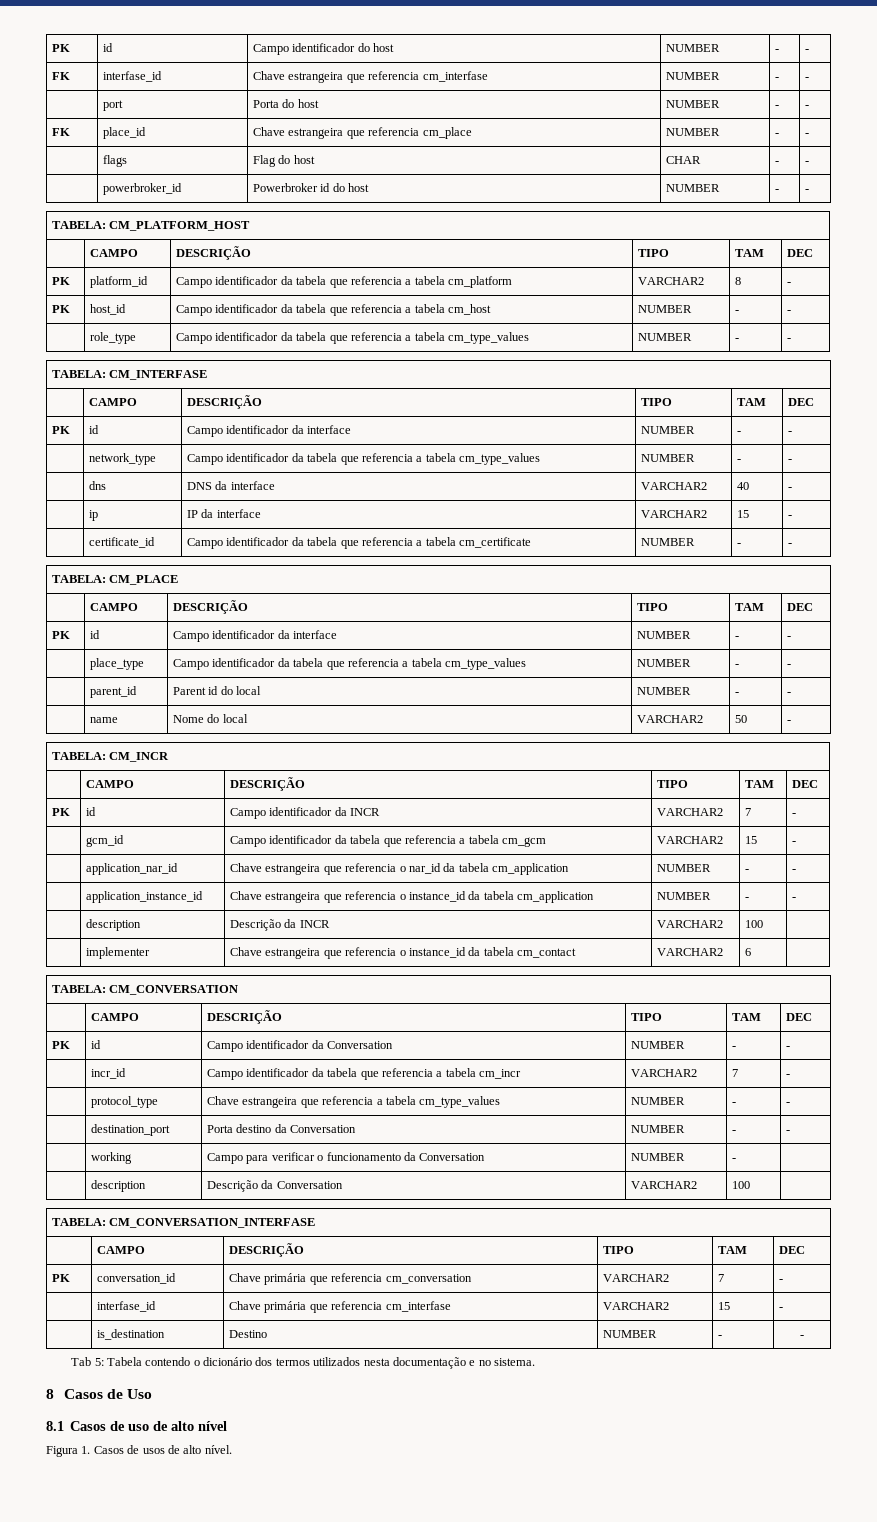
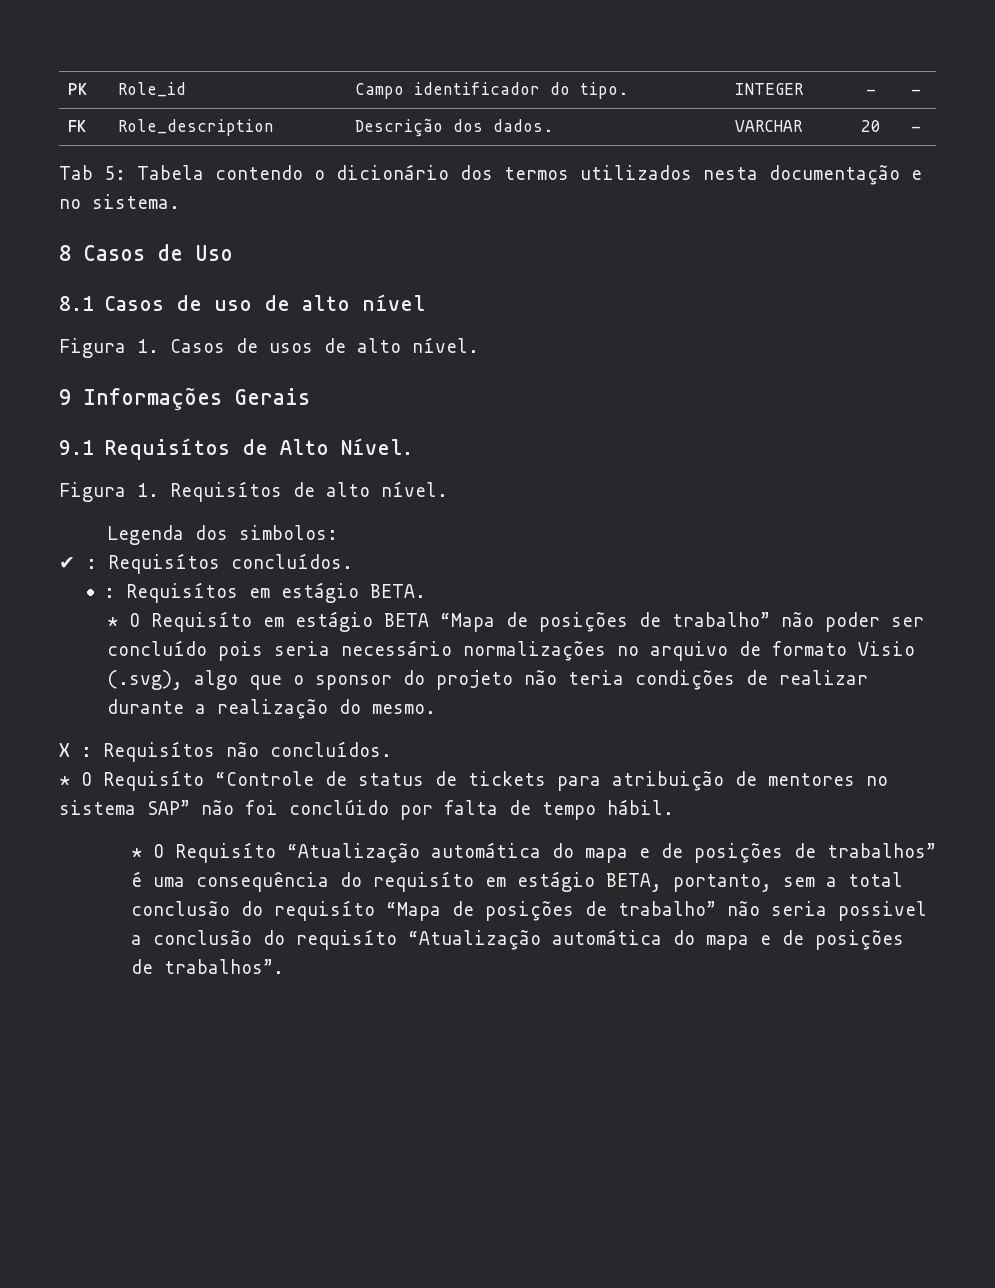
[52,44,71,52] [103,43,114,52] PK | id -> [67,83,87,95] [117,82,186,97] PK | Role_id
[373,43,395,52] [666,44,721,52] [775,49,780,52] [805,49,810,52] [52,72,71,80] [103,71,163,82] [253,71,488,83] [666,72,721,80] [775,77,780,80] [805,77,810,80] [103,100,124,111] [253,99,319,108] [666,100,721,108] [775,105,780,108] [805,105,810,108] [52,128,71,136] [103,127,147,139] [253,127,472,139] [666,128,721,136] [775,133,780,136] [805,133,810,136] [103,155,128,167] [253,155,315,167] [666,156,702,164] [775,161,780,164] [805,161,810,164] [103,183,183,195] [253,183,370,192] [666,184,721,192] [775,189,780,192] [805,189,810,192] [52,221,251,231] [90,249,139,257] [176,246,252,260] [638,249,670,257] [735,249,765,257] [787,249,814,257] [52,277,71,285] [90,276,149,288] [176,276,513,288] [638,277,705,285] [735,277,742,285] [787,282,792,285] [52,305,71,313] [90,304,127,315] [176,304,492,316] [638,305,693,313] [735,310,740,313] [787,310,792,313] [90,332,137,344] [176,332,530,344] [638,333,693,341] [735,338,740,341] [787,338,792,341] [52,370,208,380] [89,398,138,406] [187,395,263,409] [641,398,673,406] [737,398,767,406] [788,398,815,406] [52,426,71,434] [89,425,100,434] [187,425,352,437] [641,426,696,434] [737,431,742,434] [788,431,793,434] [89,453,157,465] [187,453,541,465] [641,454,696,462] [737,459,742,462] [788,459,793,462] [89,481,107,490] [187,481,275,490] [641,482,708,490] [737,482,750,490] [788,487,793,490] [89,510,99,521] [187,509,261,518] [641,510,708,518] [737,510,750,518] [788,515,793,518] [89,537,156,548] [187,537,532,549] [641,538,696,546] [737,543,742,546] [788,543,793,546] [52,575,179,585] [90,603,139,611] [173,600,249,614] [637,603,669,611] [735,603,765,611] [787,603,814,611] [52,631,71,639] [90,630,101,639] [173,630,338,642] [637,631,692,639] [735,636,740,639] [787,636,792,639] [90,658,145,670] [173,658,527,670] [637,659,692,667] [735,664,740,667] [787,664,792,667] [90,686,138,698] [173,686,262,695] [637,687,692,695] [735,692,740,695] [787,692,792,695] [90,717,119,723] [173,714,248,723] [637,715,704,723] [735,715,748,723] [787,720,792,723] [52,752,170,762] [86,780,135,788] [230,777,306,791] [657,780,689,788] [745,780,775,788] [792,780,819,788] [52,808,71,816] [86,807,97,816] [230,807,381,819] [657,808,724,816] [745,808,752,816] [792,813,797,816] [86,835,125,847] [230,835,547,847] [657,836,724,844] [745,836,758,844] [792,841,797,844] [86,863,179,875] [230,863,570,875] [657,864,712,872] [745,869,750,872] [792,869,797,872] [86,891,204,903] [230,891,595,903] [657,892,712,900] [745,897,750,900] [792,897,797,900] [86,919,142,931] [230,919,330,931] [657,920,724,928] [745,920,764,928] [86,947,151,959] [230,947,577,959] [657,948,724,956] [745,948,752,956] [52,985,239,995] [91,1013,140,1021] [207,1010,283,1024] [631,1013,663,1021] [732,1013,762,1021] [786,1013,813,1021] [52,1041,71,1049] [91,1040,102,1049] [207,1040,394,1052] [631,1041,686,1049] [732,1046,737,1049] [786,1046,791,1049] [91,1068,127,1079] [207,1068,522,1080] [631,1069,698,1077] [732,1069,739,1077] [786,1074,791,1077] [91,1096,159,1108] [207,1096,501,1108] [631,1097,686,1105] [732,1102,737,1105] [786,1102,791,1105] [91,1124,171,1136] [207,1124,357,1133] [631,1125,686,1133] [732,1130,737,1133] [786,1130,791,1133] [91,1152,133,1164] [207,1152,486,1164] [631,1153,686,1161] [732,1158,737,1161] [91,1180,147,1192] [207,1180,343,1192] [631,1181,698,1189] [732,1181,751,1189] [52,1218,316,1228] [97,1246,146,1254] [229,1243,305,1257] [603,1246,635,1254] [718,1246,748,1254] [779,1246,806,1254] [52,1274,71,1282] [97,1273,177,1284] [229,1273,472,1285] [603,1274,670,1282] [718,1274,725,1282] [779,1279,784,1282] [97,1301,157,1312] [229,1301,451,1313] [603,1302,670,1310] [718,1302,731,1310] [779,1307,784,1310] [97,1329,166,1340] [229,1330,268,1338] [603,1330,658,1338] [718,1335,723,1338] host | NUMBER | - | - // FK | interfase_id | Chave estrangeira que referencia cm_interfase | NUMBER | - | - // | port | Porta do host | NUMBER | - | - // FK | place_id | Chave estrangeira que referencia cm_place | NUMBER | - | - // | flags | Flag do host | CHAR | - | - // | powerbroker_id | Powerbroker id do host | NUMBER | - | - // TABELA: CM_PLATFORM_HOST // | CAMPO | DESCRIÇÃO | TIPO | TAM | DEC // PK | platform_id | Campo identificador da tabela que referencia a tabela cm_platform | VARCHAR2 | 8 | - // PK | host_id | Campo identificador da tabela que referencia a tabela cm_host | NUMBER | - | - // | role_type | Campo identificador da tabela que referencia a tabela cm_type_values | NUMBER | - | - // TABELA: CM_INTERFASE // | CAMPO | DESCRIÇÃO | TIPO | TAM | DEC // PK | id | Campo identificador da interface | NUMBER | - | - // | network_type | Campo identificador da tabela que referencia a tabela cm_type_values | NUMBER | - | - // | dns | DNS da interface | VARCHAR2 | 40 | - // | ip | IP da interface | VARCHAR2 | 15 | - // | certificate_id | Campo identificador da tabela que referencia a tabela cm_certificate | NUMBER | - | - // TABELA: CM_PLACE // | CAMPO | DESCRIÇÃO | TIPO | TAM | DEC // PK | id | Campo identificador da interface | NUMBER | - | - // | place_type | Campo identificador da tabela que referencia a tabela cm_type_values | NUMBER | - | - // | parent_id | Parent id do local | NUMBER | - | - // | name | Nome do local | VARCHAR2 | 50 | - // TABELA: CM_INCR // | CAMPO | DESCRIÇÃO | TIPO | TAM | DEC // PK | id | Campo identificador da INCR | VARCHAR2 | 7 | - // | gcm_id | Campo identificador da tabela que referencia a tabela cm_gcm | VARCHAR2 | 15 | - // | application_nar_id | Chave estrangeira que referencia o nar_id da tabela cm_application | NUMBER | - | - // | application_instance_id | Chave estrangeira que referencia o instance_id da tabela cm_application | NUMBER | - | - // | description | Descrição da INCR | VARCHAR2 | 100 | // | implementer | Chave estrangeira que referencia o instance_id da tabela cm_contact | VARCHAR2 | 6 | // TABELA: CM_CONVERSATION // | CAMPO | DESCRIÇÃO | TIPO | TAM | DEC // PK | id | Campo identificador da Conversation | NUMBER | - | - // | incr_id | Campo identificador da tabela que referencia a tabela cm_incr | VARCHAR2 | 7 | - // | protocol_type | Chave estrangeira que referencia a tabela cm_type_values | NUMBER | - | - // | destination_port | Porta destino da Conversation | NUMBER | - | - // | working | Campo para verificar o funcionamento da Conversation | NUMBER | - | // | description | Descrição da Conversation | VARCHAR2 | 100 | // TABELA: CM_CONVERSATION_INTERFASE // | CAMPO | DESCRIÇÃO | TIPO | TAM | DEC // PK | conversation_id | Chave primária que referencia cm_conversation | VARCHAR2 | 7 | - // | interfase_id | Chave primária que referencia cm_interfase | VARCHAR2 | 15 | - // | is_destination | Destino | NUMBER | - -> [579,82,628,99] [734,83,804,95] [865,89,876,95] [911,89,921,95] [67,120,86,132] [117,119,274,136] [354,118,553,137] [734,120,803,132] [860,120,881,132] tipo. | INTEGER | - | - // FK | Role_description | Descrição dos dados. | VARCHAR | 20
(232, 1449) none -> [59,387,310,411] [59,438,413,460] [59,481,448,502] [106,525,338,545] [59,553,353,574] [103,582,426,603] [106,611,924,632] [106,640,915,661] [106,670,868,690] [106,699,436,719] [59,741,392,762] [59,770,888,791] [59,799,674,820] [130,842,936,863] [130,871,903,892] [130,900,927,921] [130,929,904,950] [130,959,284,974] // 9 Informações Gerais // 9.1 Requisítos de Alto Nível. // Figura 1. Requisítos de alto nível. // Legenda dos simbolos: // ✔ : Requisítos concluídos. // : Requisítos em estágio BETA. // * O Requisíto em estágio BETA “Mapa de posições de trabalho” não poder ser concluído pois seria necessário normalizações no arquivo de formato Visio (.svg), algo que o sponsor do projeto não teria condições de realizar durante a realização do mesmo. // X : Requisítos não concluídos. // * O Requisíto “Controle de status de tickets para atribuição de mentores no sistema SAP” não foi conclúido por falta de tempo hábil. // * O Requisíto “Atualização automática do mapa e de posições de trabalhos” é uma consequência do requisíto em estágio BETA, portanto, sem a total conclusão do requisíto “Mapa de posições de trabalho” não seria possivel a conclusão do requisíto “Atualização automática do mapa e de posições de trabalhos”.

